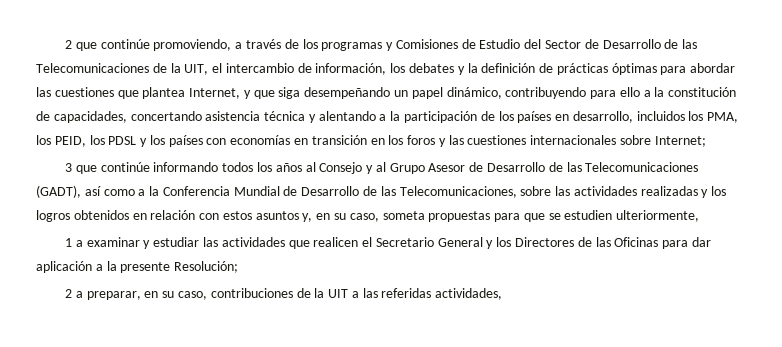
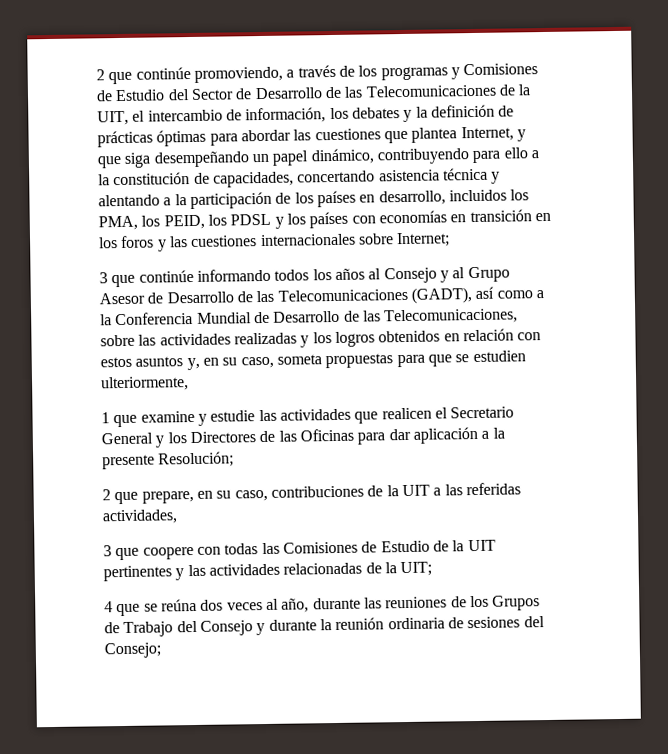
[75,237,200,249] a examinar y estudiar -> [113,410,256,428] que examine y estudie
[75,291,141,300] a preparar, -> [114,490,194,505] que prepare,
(503, 294) none -> [103,539,496,561] [103,561,433,582] [104,595,541,617] [104,616,545,637] [104,642,161,659] // 3 que coopere con todas las Comisiones de Estudio de la UIT pertinentes y las actividades relacionadas de la UIT; // 4 que se reúna dos veces al año, durante las reuniones de los Grupos de Trabajo del Consejo y durante la reunión ordinaria de sesiones del Consejo;

